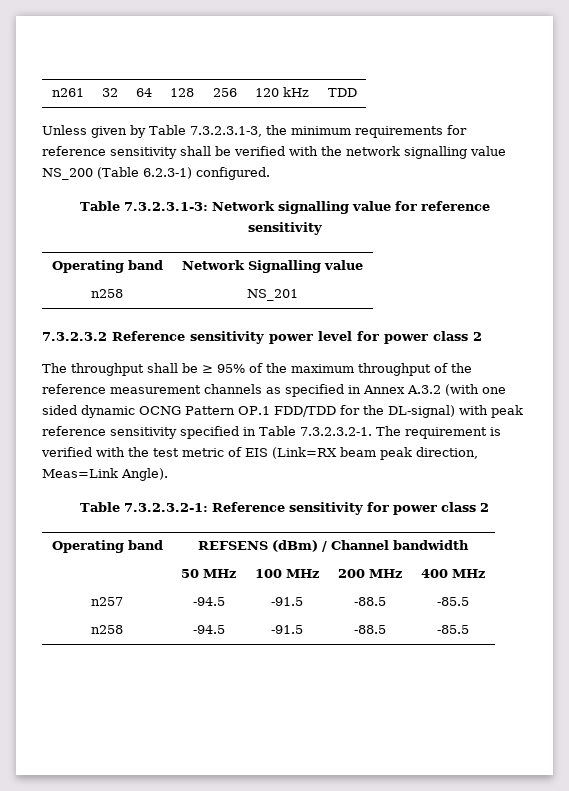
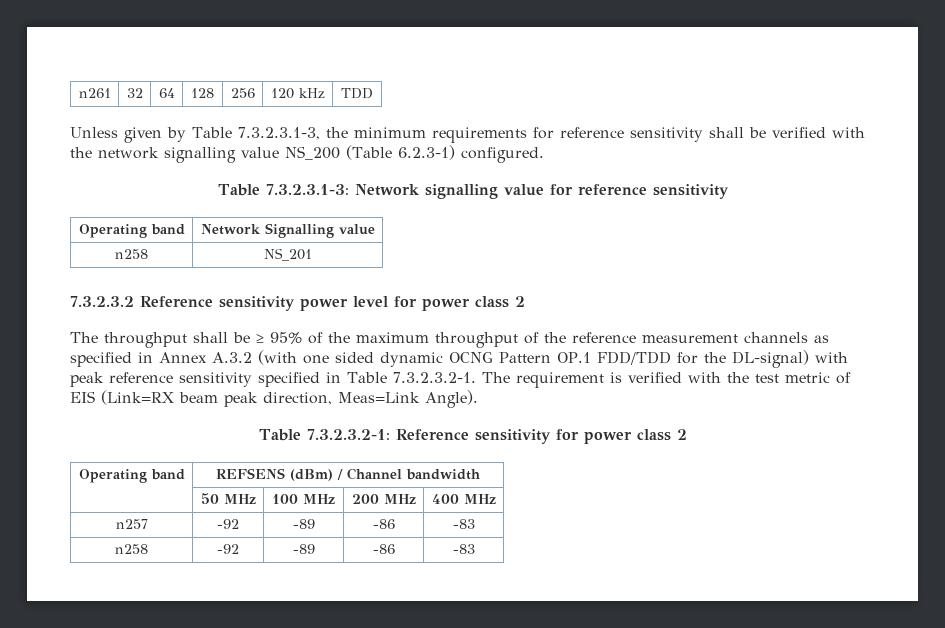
[192,597,225,606] [271,597,303,606] [354,597,386,606] [437,597,469,606] [91,625,123,634] [192,625,225,634] [271,625,303,634] [354,625,386,634] [437,625,469,634] -94.5 | -91.5 | -88.5 | -85.5 // n258 | -94.5 | -91.5 | -88.5 | -85.5 -> [217,519,239,529] [292,519,315,529] [372,519,395,529] [452,519,475,529] [115,544,148,554] [217,544,239,554] [292,544,315,554] [372,544,395,554] [452,544,475,554] -92 | -89 | -86 | -83 // n258 | -92 | -89 | -86 | -83

